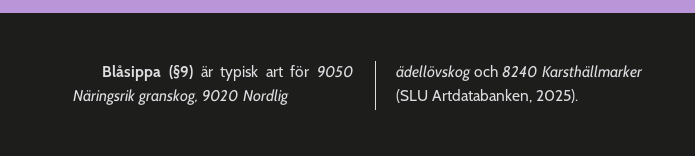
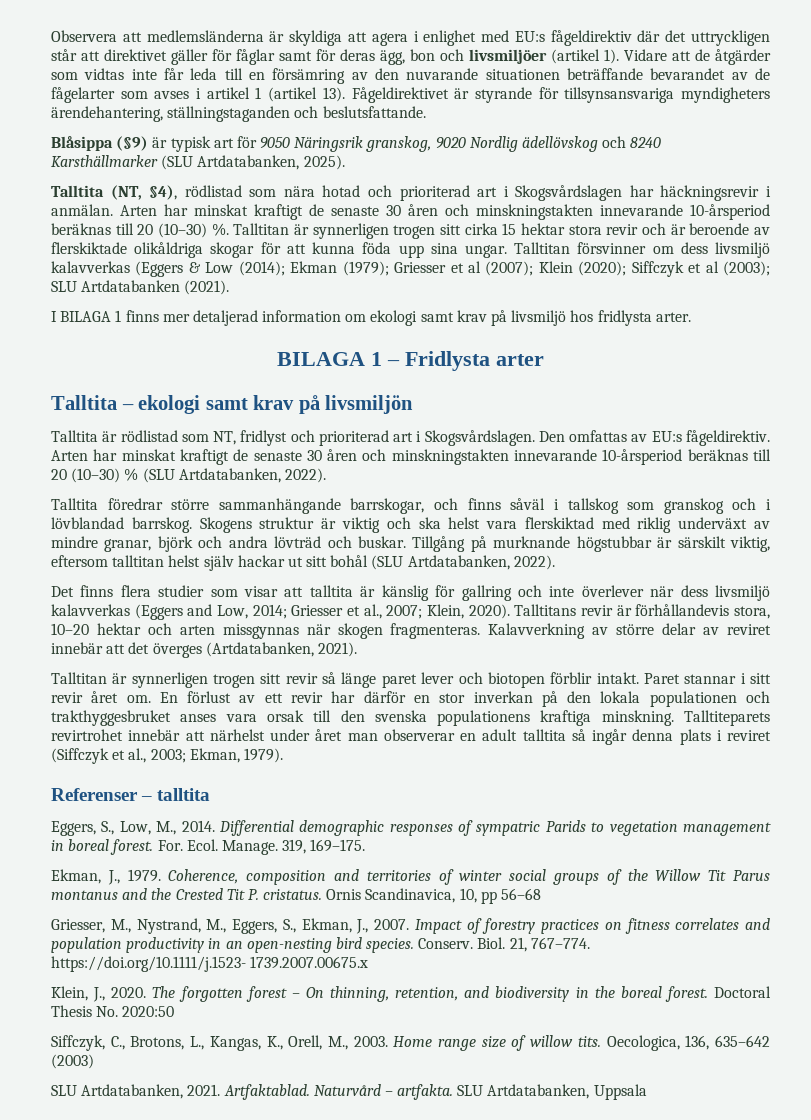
(102, 73) none -> [51,30,771,46] [51,49,771,65] [51,68,770,84] [51,87,770,103] [51,106,426,122] Observera att medlemsländerna är skyldiga att agera i enlighet med EU:s fågeldirektiv där det uttryckligen står att direktivet gäller för fåglar samt för deras ägg, bon och livsmiljöer (artikel 1). Vidare att de åtgärder som vidtas inte får leda till en försämring av den nuvarande situationen beträffande bevarandet av de fågelarter som avses i artikel 1 (artikel 13). Fågeldirektivet är styrande för tillsynsansvariga myndigheters ärendehantering, ställningstaganden och beslutsfattande. //
(579, 96) none -> [51,185,771,201] [51,204,770,220] [51,223,770,239] [51,242,770,258] [51,261,770,277] [51,280,230,295] [51,310,691,326] [277,351,544,371] [51,395,414,414] [51,430,770,446] [51,449,771,465] [51,468,326,483] [51,498,772,514] [51,517,771,533] [51,536,771,552] [51,555,555,571] [51,585,770,601] [51,604,770,620] [51,623,771,639] [51,642,357,658] [51,672,772,688] [51,691,770,707] [51,710,770,726] [51,729,771,745] [51,748,283,764] [51,788,211,801] [51,820,771,836] [51,839,366,855] [51,869,770,885] [51,888,542,904] [51,918,770,934] [51,937,590,953] [51,956,369,972] [51,986,771,1002] [51,1005,175,1017] [51,1035,770,1051] [51,1054,94,1069] [51,1084,647,1100] // Talltita (NT, §4), rödlistad som nära hotad och prioriterad art i Skogsvårdslagen har häckningsrevir i anmälan. Arten har minskat kraftigt de senaste 30 åren och minskningstakten innevarande 10-årsperiod beräknas till 20 (10–30) %. Talltitan är synnerligen trogen sitt cirka 15 hektar stora revir och är beroende av flerskiktade olikåldriga skogar för att kunna föda upp sina ungar. Talltitan försvinner om dess livsmiljö kalavverkas (Eggers & Low (2014); Ekman (1979); Griesser et al (2007); Klein (2020); Siffczyk et al (2003); SLU Artdatabanken (2021). // I BILAGA 1 finns mer detaljerad information om ekologi samt krav på livsmiljö hos fridlysta arter. // BILAGA 1 – Fridlysta arter // Talltita – ekologi samt krav på livsmiljön // Talltita är rödlistad som NT, fridlyst och prioriterad art i Skogsvårdslagen. Den omfattas av EU:s fågeldirektiv. Arten har minskat kraftigt de senaste 30 åren och minskningstakten innevarande 10-årsperiod beräknas till 20 (10–30) % (SLU Artdatabanken, 2022). // Talltita föredrar större sammanhängande barrskogar, och finns såväl i tallskog som granskog och i lövblandad barrskog. Skogens struktur är viktig och ska helst vara flerskiktad med riklig underväxt av mindre granar, björk och andra lövträd och buskar. Tillgång på murknande högstubbar är särskilt viktig, eftersom talltitan helst själv hackar ut sitt bohål (SLU Artdatabanken, 2022). // Det finns flera studier som visar att talltita är känslig för gallring och inte överlever när dess livsmiljö kalavverkas (Eggers and Low, 2014; Griesser et al., 2007; Klein, 2020). Talltitans revir är förhållandevis stora, 10–20 hektar och arten missgynnas när skogen fragmenteras. Kalavverkning av större delar av reviret innebär att det överges (Artdatabanken, 2021). // Talltitan är synnerligen trogen sitt revir så länge paret lever och biotopen förblir intakt. Paret stannar i sitt revir året om. En förlust av ett revir har därför en stor inverkan på den lokala populationen och trakthyggesbruket anses vara orsak till den svenska populationens kraftiga minskning. Talltiteparets revirtrohet innebär att närhelst under året man observerar en adult talltita så ingår denna plats i reviret (Siffczyk et al., 2003; Ekman, 1979). // Referenser – talltita // Eggers, S., Low, M., 2014. Differential demographic responses of sympatric Parids to vegetation management in boreal forest. For. Ecol. Manage. 319, 169–175. // Ekman, J., 1979. Coherence, composition and territories of winter social groups of the Willow Tit Parus montanus and the Crested Tit P. cristatus. Ornis Scandinavica, 10, pp 56–68 // Griesser, M., Nystrand, M., Eggers, S., Ekman, J., 2007. Impact of forestry practices on fitness correlates and population productivity in an open-nesting bird species. Conserv. Biol. 21, 767–774. https://doi.org/10.1111/j.1523- 1739.2007.00675.x // Klein, J., 2020. The forgotten forest – On thinning, retention, and biodiversity in the boreal forest. Doctoral Thesis No. 2020:50 // Siffczyk, C., Brotons, L., Kangas, K., Orell, M., 2003. Home range size of willow tits. Oecologica, 136, 635–642 (2003) // SLU Artdatabanken, 2021. Artfaktablad. Naturvård – artfakta. SLU Artdatabanken, Uppsala

